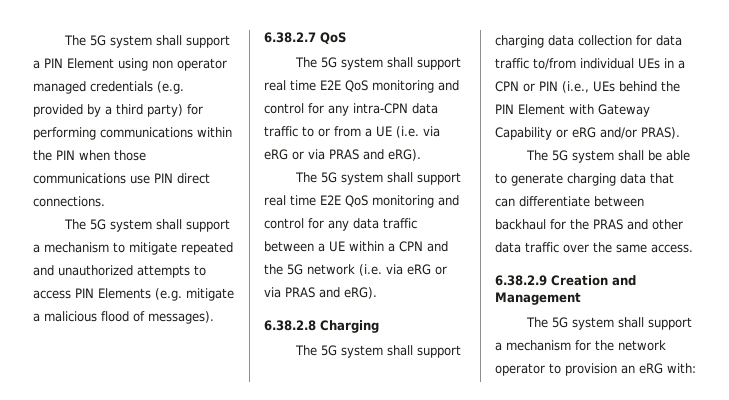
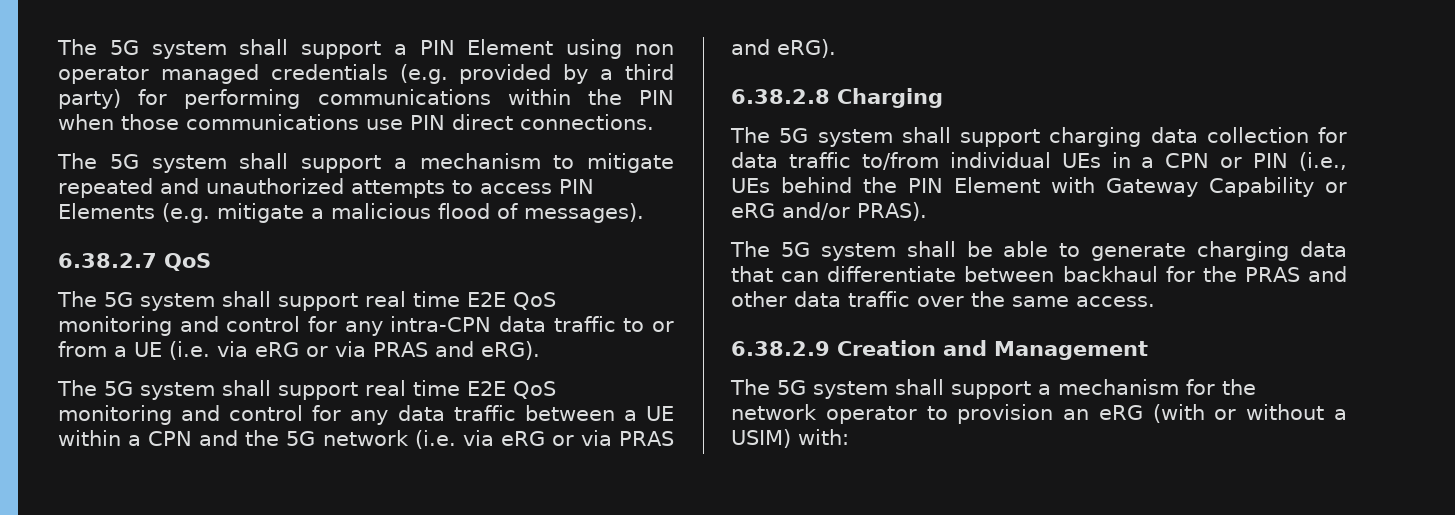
(663, 368) none -> [1152,404,1347,423] [731,429,791,448] (with or without a USIM)

